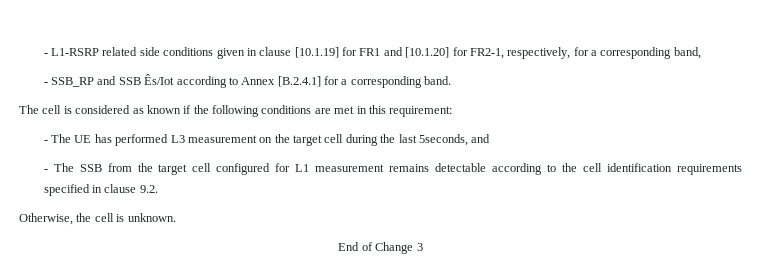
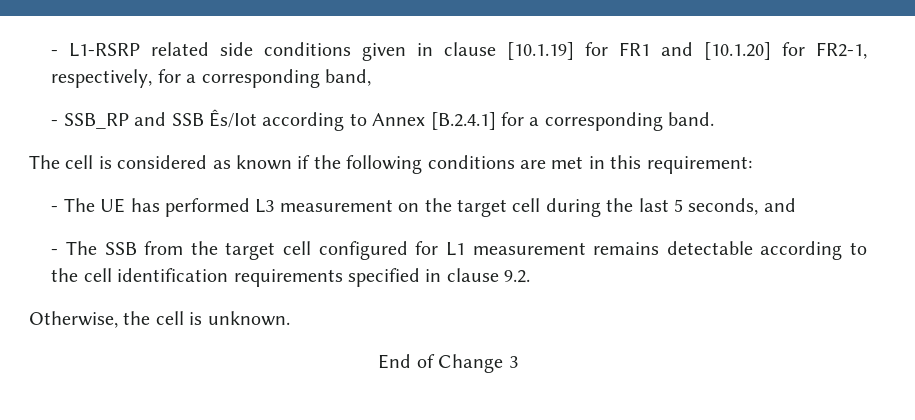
[418,134,468,146] 5seconds, -> [674,198,759,215] 5 seconds,

